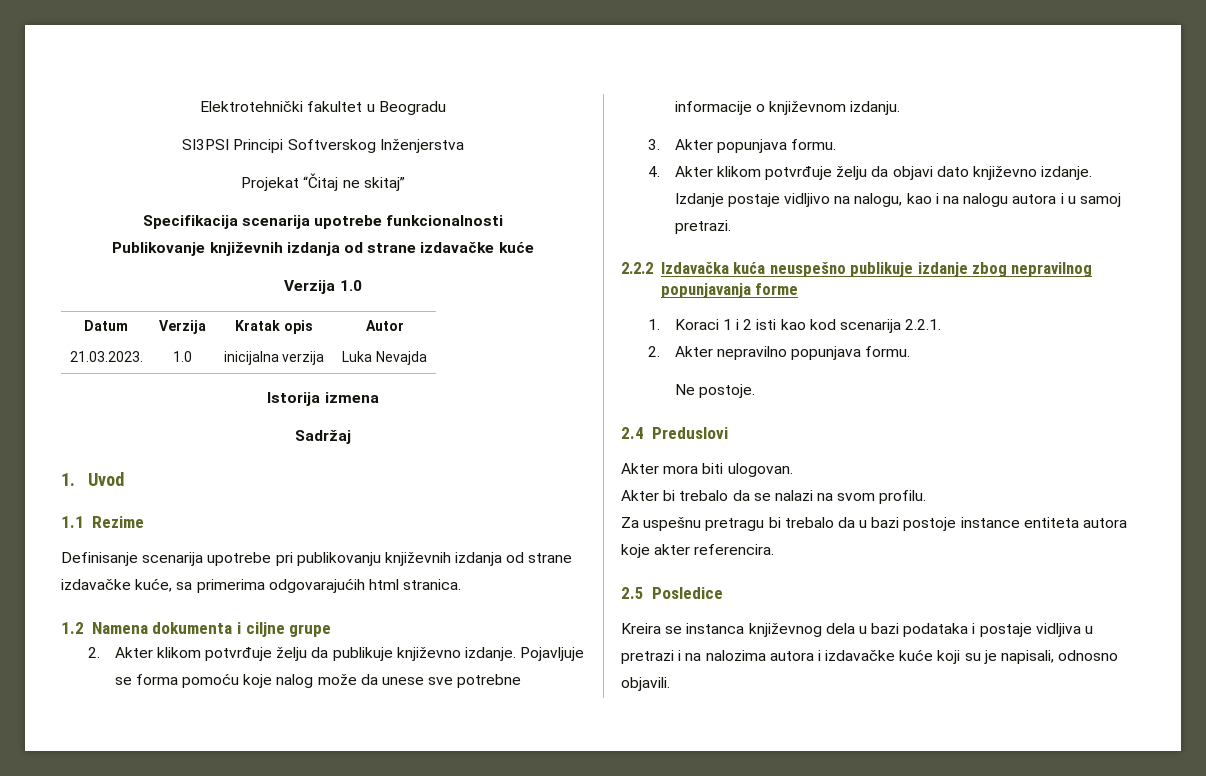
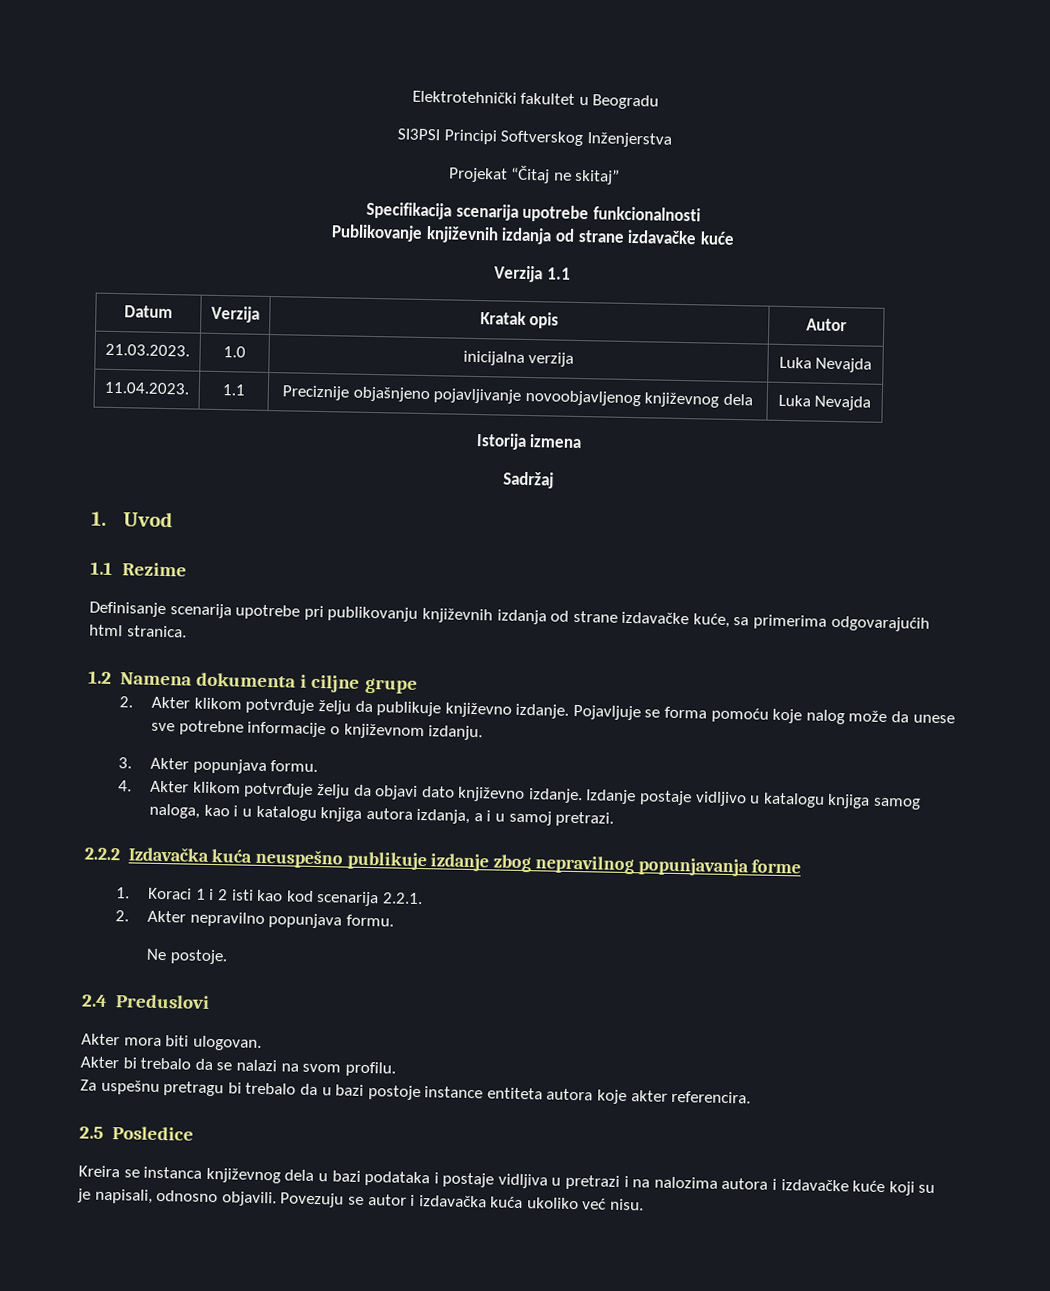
[339,280,362,291] 1.0 -> [546,267,571,280] 1.1
(427, 358) none -> [104,381,190,395] [222,384,246,396] [282,385,753,408] [777,394,872,411] // 11.04.2023. | 1.1 | Preciznije objašnjeno pojavljivanje novoobjavljenog književnog dela | Luka Nevajda
[834,193,1057,207] na nalogu, kao i na nalogu autora -> [749,792,922,810] [149,803,483,824] u katalogu knjiga samog naloga, kao i u katalogu knjiga autora izdanja, a
(670, 684) none -> [280,1192,645,1211] Povezuju se autor i izdavačka kuća ukoliko već nisu.

